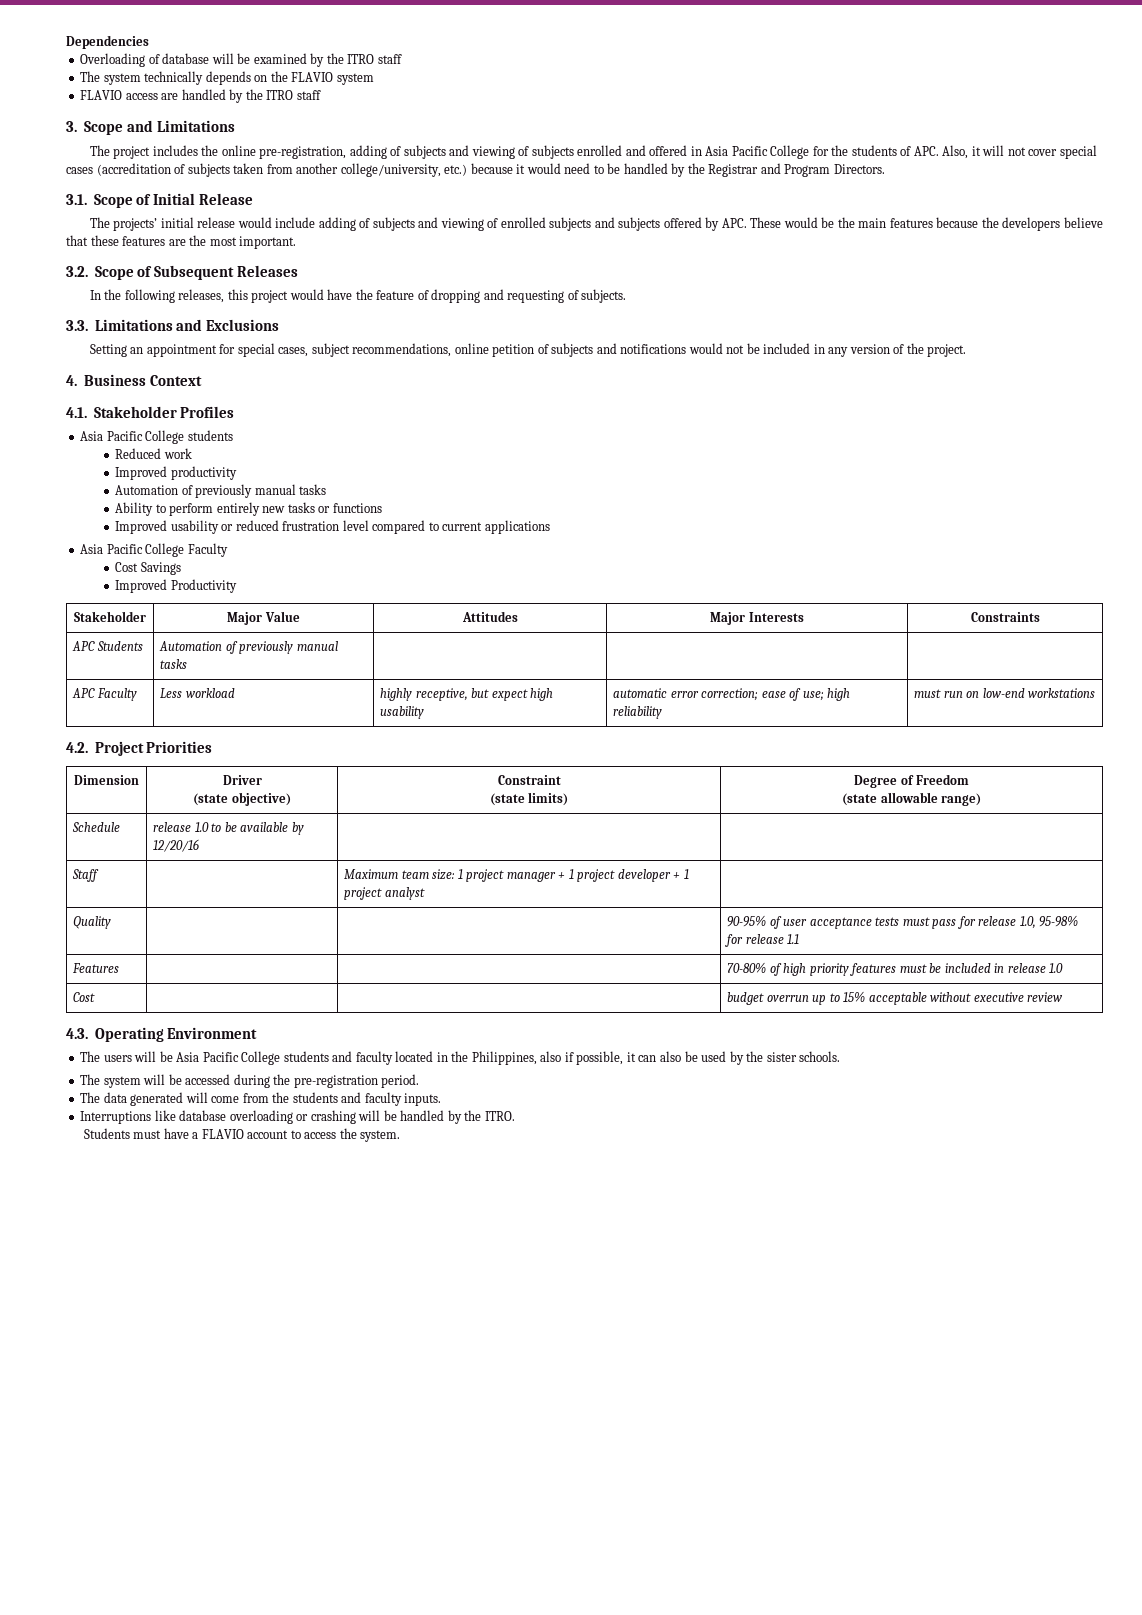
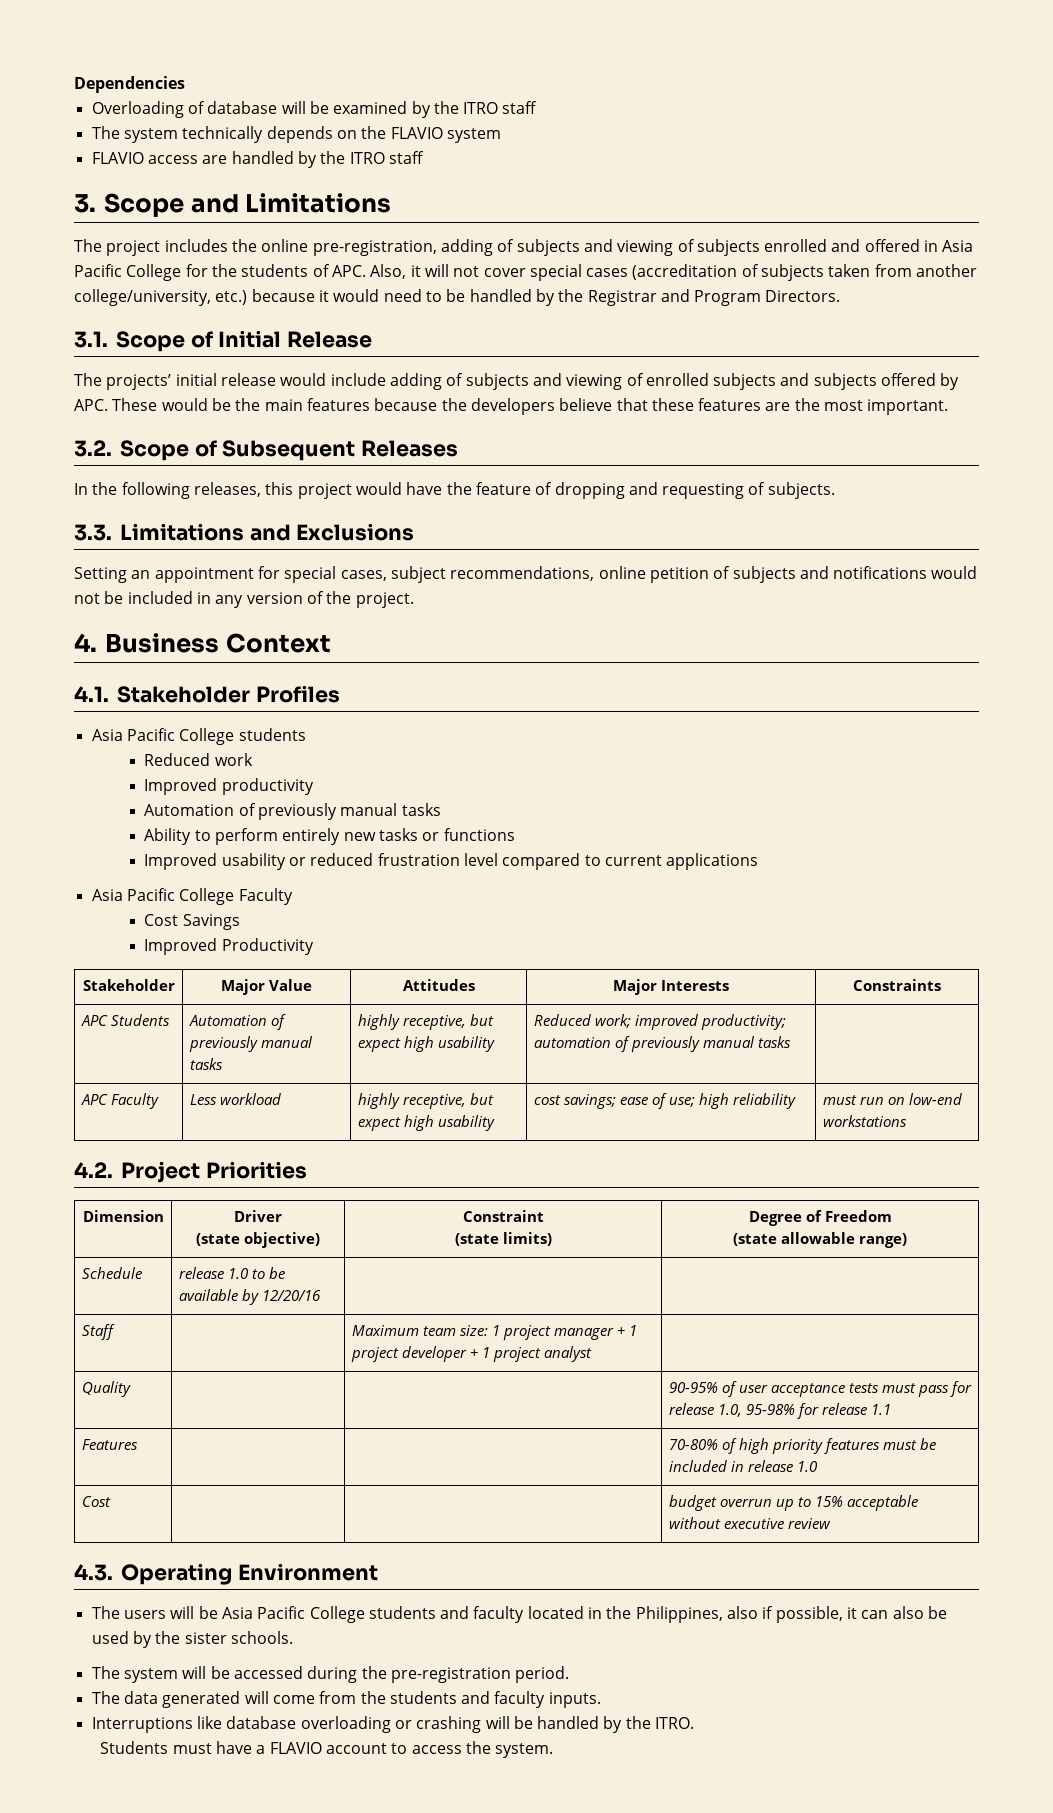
(188, 664) | -> [357,1014,494,1030] [357,1036,495,1052] [533,1014,786,1030] [533,1036,791,1052] highly receptive, but expect high usability | Reduced work; improved productivity; automation of previously manual tasks
[613,688,759,701] automatic error correction; -> [533,1094,616,1109] cost savings;

